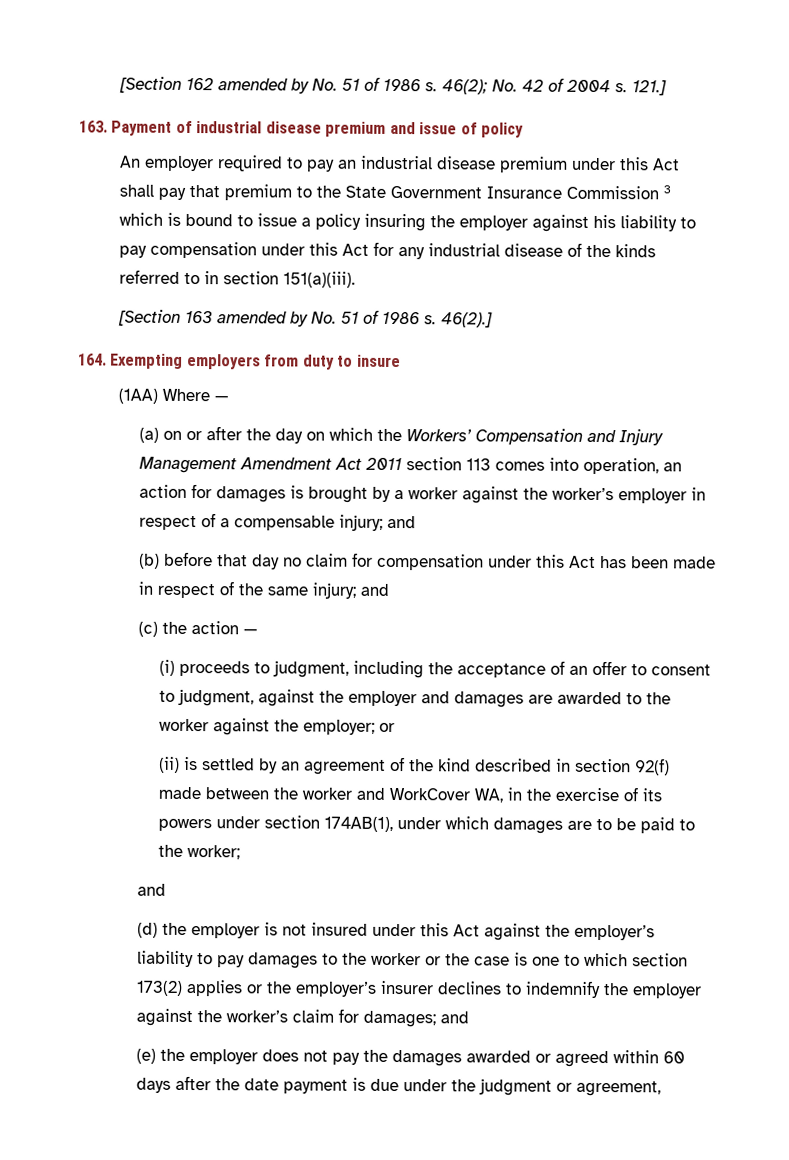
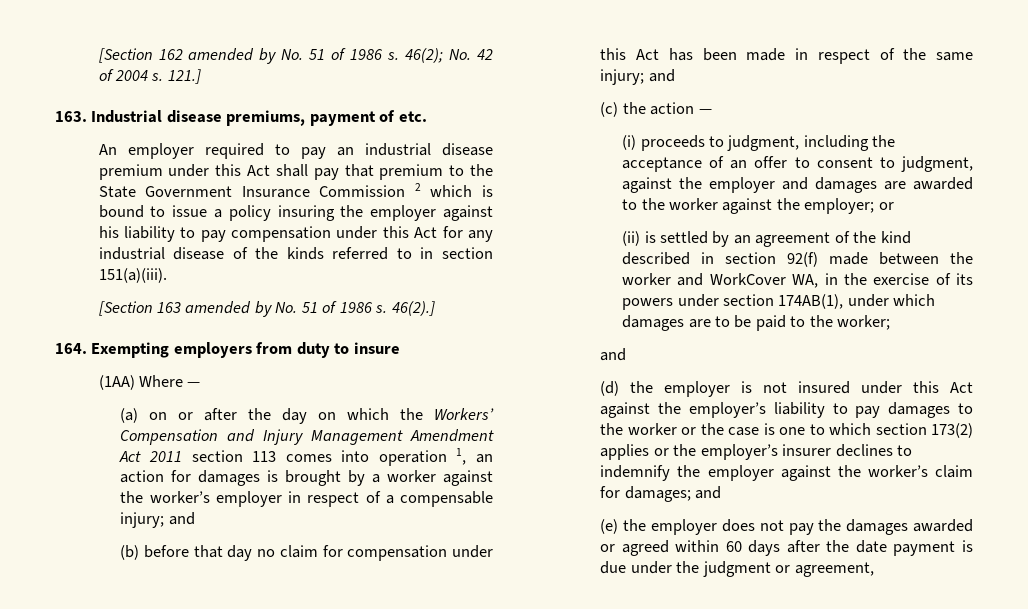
[111,120,525,138] Payment of industrial disease premium and issue of policy -> [91,110,427,126] Industrial disease premiums, payment of etc.
[663,185,672,194] 3 -> [414,183,421,191] 2
[583,457,660,475] operation, -> [378,448,467,466] operation 1,

